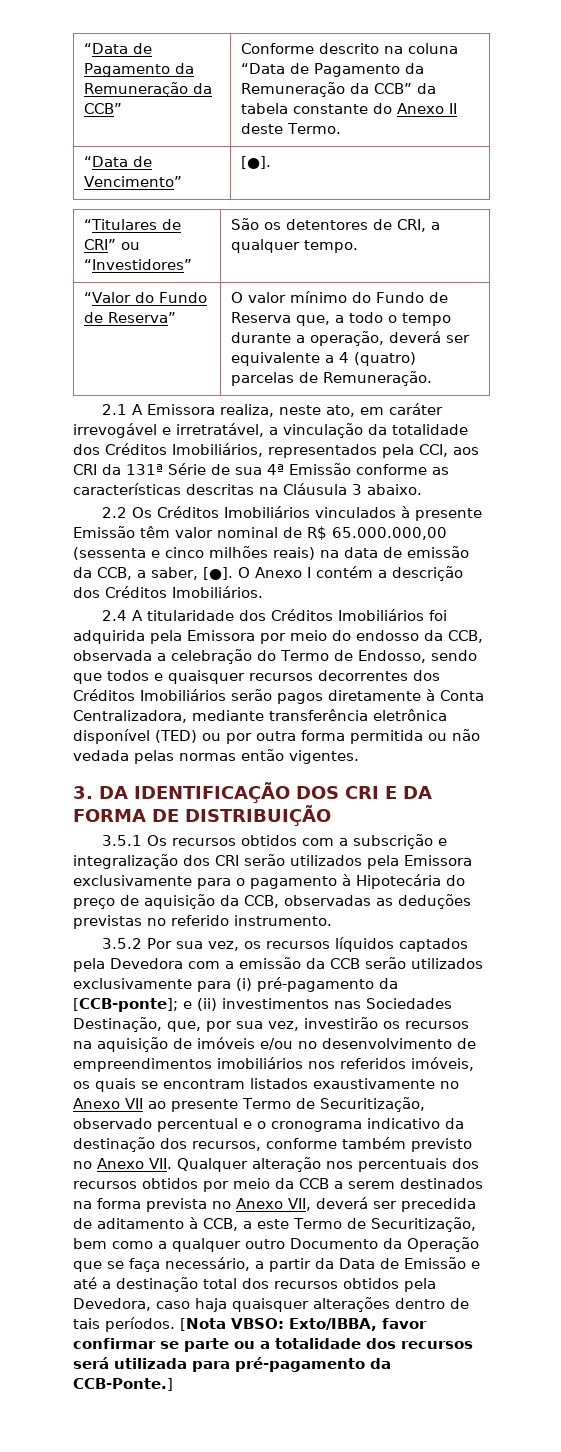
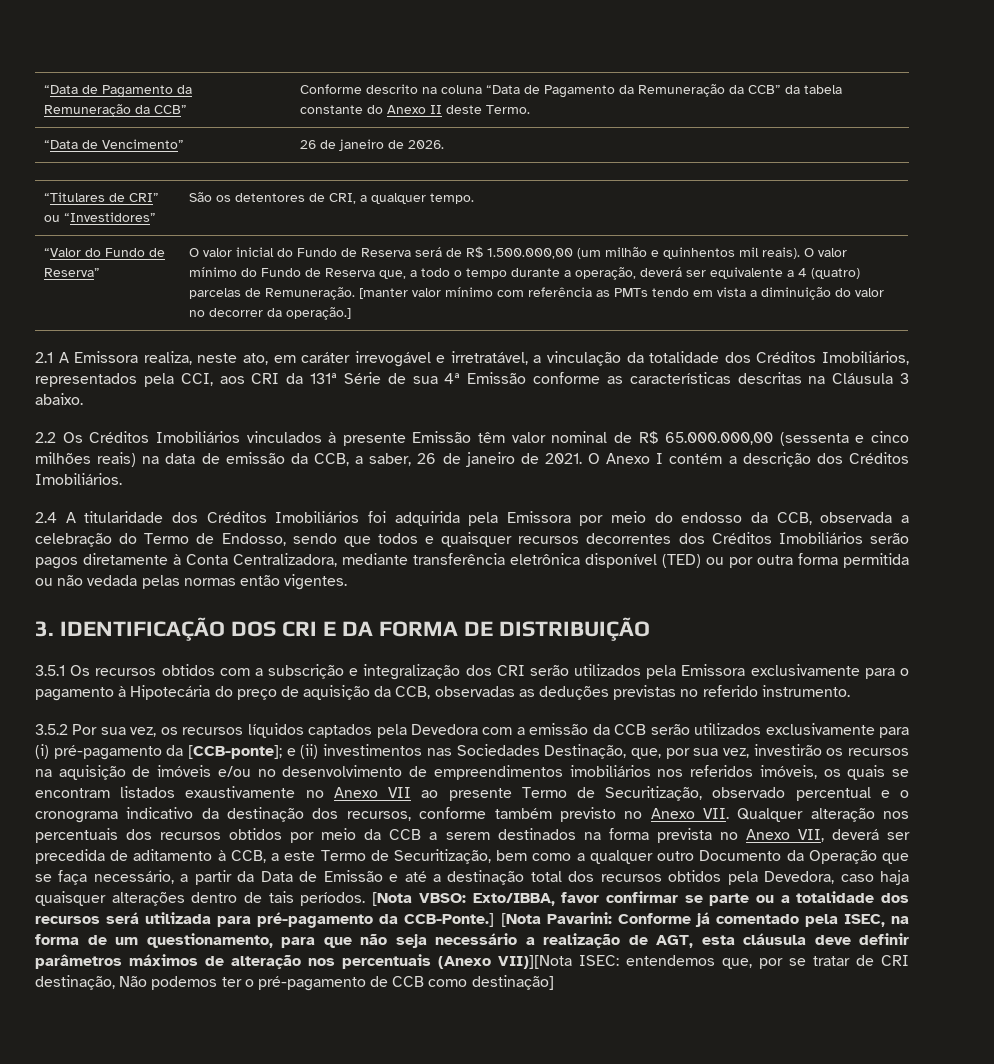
[241,156,272,169] [●]. -> [300,139,445,151] 26 de janeiro de 2026.
(287, 297) none -> [236,246,848,259] inicial do Fundo de Reserva será de R$ 1.500.000,00 (um milhão e quinhentos mil reais). O valor
(433, 378) none -> [359,287,885,300] [189,307,352,320] [manter valor mínimo com referência as PMTs tendo em vista a diminuição do valor no decorrer da operação.]
[203,567,233,580] [●]. -> [417,452,582,467] 26 de janeiro de 2021.
[99,786,128,799] DA -> (54, 629) none
(173, 1384) none -> [500,912,909,927] [35,933,909,948] [35,954,909,969] [35,975,554,991] [Nota Pavarini: Conforme já comentado pela ISEC, na forma de um questionamento, para que não seja necessário a realização de AGT, esta cláusula deve definir parâmetros máximos de alteração nos percentuais (Anexo VII)][Nota ISEC: entendemos que, por se tratar de CRI destinação, Não podemos ter o pré-pagamento de CCB como destinação]

